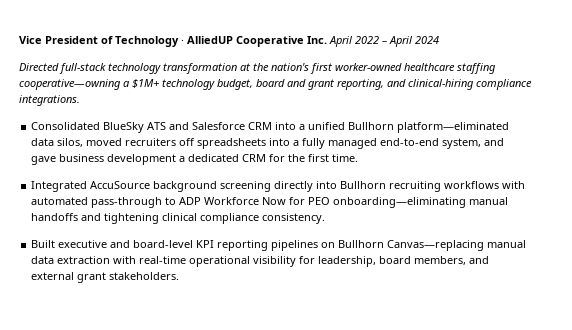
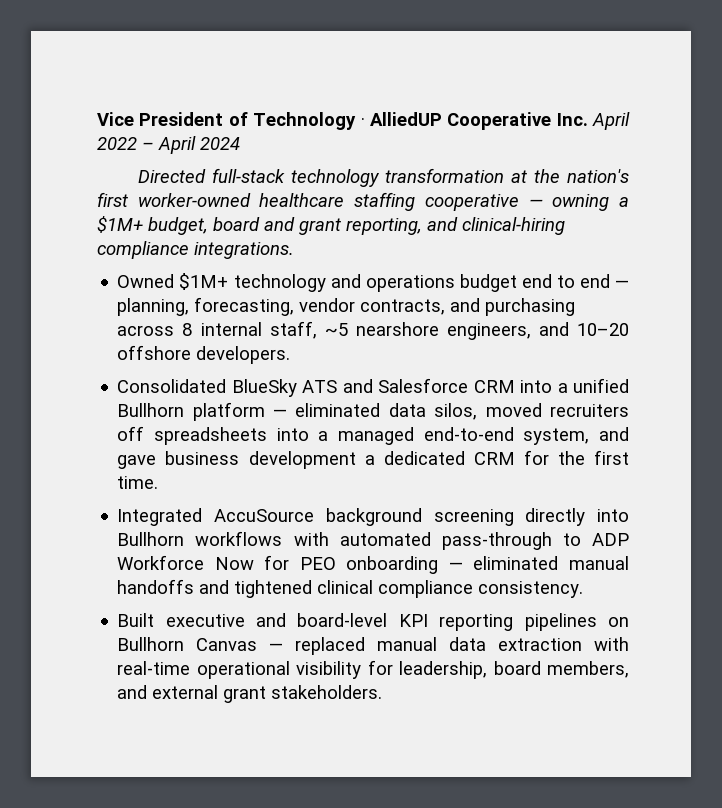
[19,79,121,90] cooperative—owning -> [424,194,610,211] cooperative — owning
[162,79,215,90] technology -> (143, 224) none
(80, 100) none -> [117,273,629,292] [117,297,576,316] [117,321,629,340] [117,345,291,364] // Owned $1M+ technology and operations budget end to end — planning, forecasting, vendor contracts, and purchasing across 8 internal staff, ~5 nearshore engineers, and 10–20 offshore developers.
[397,122,510,133] platform—eliminated -> [192,402,381,421] platform — eliminated
[302,138,326,149] fully -> (329, 436) none
[389,181,442,192] recruiting -> (185, 539) none
[333,197,467,208] onboarding—eliminating -> [346,556,559,574] onboarding — eliminated
[104,213,160,224] tightening -> [234,580,313,598] tightened
[387,240,485,251] Canvas—replacing -> [196,637,366,655] Canvas — replaced

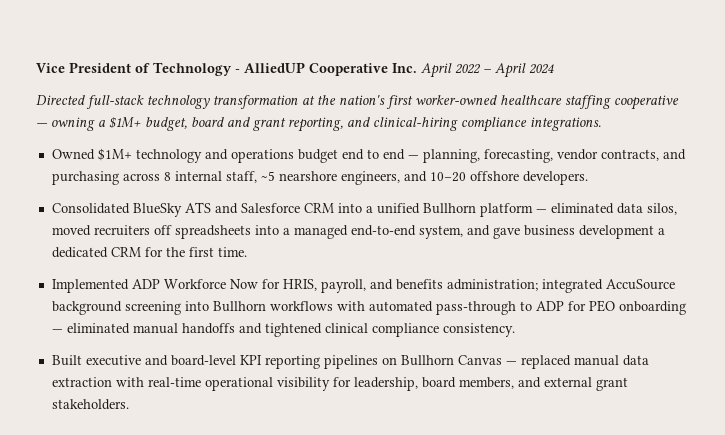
[360,118,365,126] · -> [235,69,240,73] -
[117,508,203,526] Integrated -> [51,279,603,293] Implemented ADP Workforce Now for HRIS, payroll, and benefits administration; integrated
[525,508,586,526] directly -> (181, 308) none
[117,555,254,570] Workforce Now -> (564, 306) none

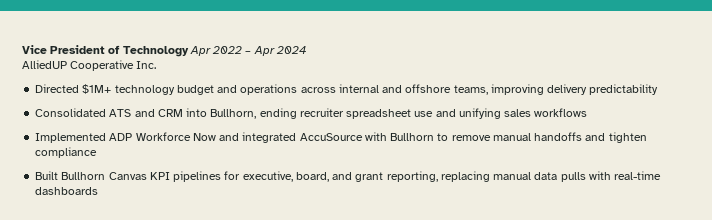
[235,62,554,78] [36,95,679,110] [36,117,601,132] [51,149,95,160] - AlliedUP Cooperative Inc. April 2022 – April 2024 // Directed full-stack technology transformation at the nation's first worker-owned healthcare staffing cooperative — owning a $1M+ budget, board and grant reporting, and clinical-hiring compliance integrations. // Owned -> [189,46,307,56] [22,60,157,71] [35,84,80,93] Apr 2022 – Apr 2024 // AlliedUP Cooperative Inc. // Directed
(202, 156) none -> [176,85,214,95] budget
[297,149,686,163] [51,171,588,185] budget end to end — planning, forecasting, vendor contracts, and purchasing across 8 internal staff, ~5 nearshore engineers, and 10–20 offshore developers. -> [300,84,659,95] across internal and offshore teams, improving delivery predictability
[132,203,182,217] BlueSky -> (107, 112) none
[240,203,300,213] Salesforce -> (155, 113) none
[365,203,677,217] [51,225,665,239] [51,247,247,258] [51,279,675,293] [51,300,686,315] [51,323,130,334] a unified Bullhorn platform — eliminated data silos, moved recruiters off spreadsheets into a managed end-to-end system, and gave business development a dedicated CRM for the first time. // Implemented ADP Workforce Now for HRIS, payroll, and benefits administration; integrated AccuSource background screening into Bullhorn workflows with automated pass-through to ADP for PEO onboarding — eliminated -> [210,108,588,119] [35,132,491,143] Bullhorn, ending recruiter spreadsheet use and unifying sales workflows // Implemented ADP Workforce Now and integrated AccuSource with Bullhorn to remove
[264,323,515,337] tightened clinical compliance consistency. -> [608,132,647,143] [35,147,98,158] tighten compliance
[85,355,571,369] executive and board-level KPI reporting pipelines on Bullhorn Canvas — replaced -> [61,171,490,182] Bullhorn Canvas KPI pipelines for executive, board, and grant reporting, replacing
[51,377,112,387] extraction -> [560,172,586,182] pulls
[204,377,628,391] [51,399,129,410] operational visibility for leadership, board members, and external grant stakeholders. -> [35,187,99,195] dashboards

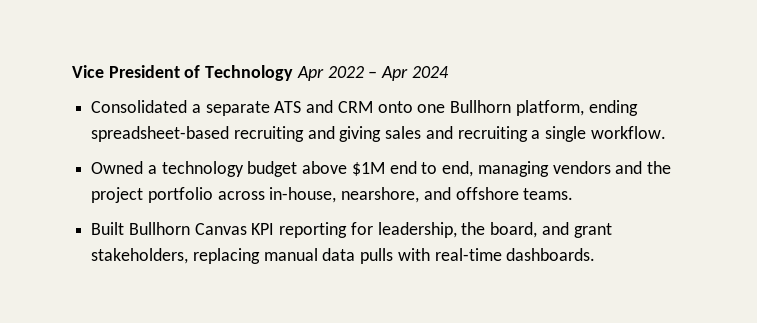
[22,60,157,71] [35,84,659,95] // AlliedUP Cooperative Inc. // Directed $1M+ technology budget and operations across internal and offshore teams, improving delivery predictability -> (449, 72) none
(107, 112) none -> [191,101,270,116] a separate
[186,108,588,119] [35,132,647,143] [35,147,98,158] into Bullhorn, ending recruiter spreadsheet use and unifying sales workflows // Implemented ADP Workforce Now and integrated AccuSource with Bullhorn to remove manual handoffs and tighten compliance -> [377,100,638,116] [91,126,666,142] [91,161,671,177] [91,187,574,203] onto one Bullhorn platform, ending spreadsheet-based recruiting and giving sales and recruiting a single workflow. // Owned a technology budget above $1M end to end, managing vendors and the project portfolio across in-house, nearshore, and offshore teams.
[173,171,293,182] pipelines for executive, -> [279,222,486,238] reporting for leadership, the
[386,171,438,182] reporting, -> [91,248,189,264] stakeholders,
[35,187,99,195] dashboards -> [506,248,596,261] dashboards.

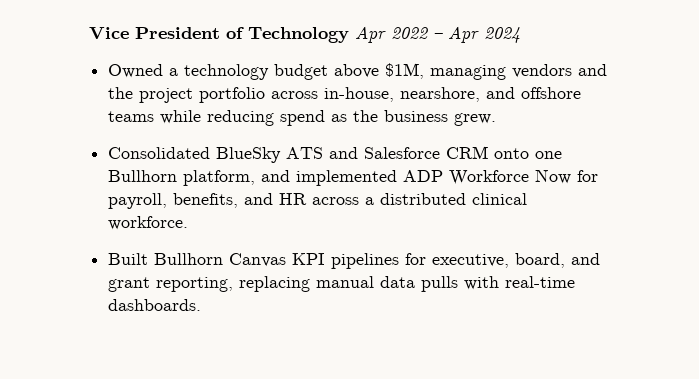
[91,100,638,116] [91,126,666,142] // Consolidated a separate ATS and CRM onto one Bullhorn platform, ending spreadsheet-based recruiting and giving sales and recruiting a single workflow. -> (520, 35) none
[351,161,474,177] $1M end to end, -> [385,63,425,79] $1M,
[523,188,574,200] teams. -> [108,110,497,126] [108,146,563,163] [108,169,599,186] [108,193,528,209] [108,216,189,230] teams while reducing spend as the business grew. // Consolidated BlueSky ATS and Salesforce CRM onto one Bullhorn platform, and implemented ADP Workforce Now for payroll, benefits, and HR across a distributed clinical workforce.
[279,222,486,238] reporting for leadership, the -> [331,253,510,269] pipelines for executive,
[91,248,189,264] stakeholders, -> [156,277,234,292] reporting,

